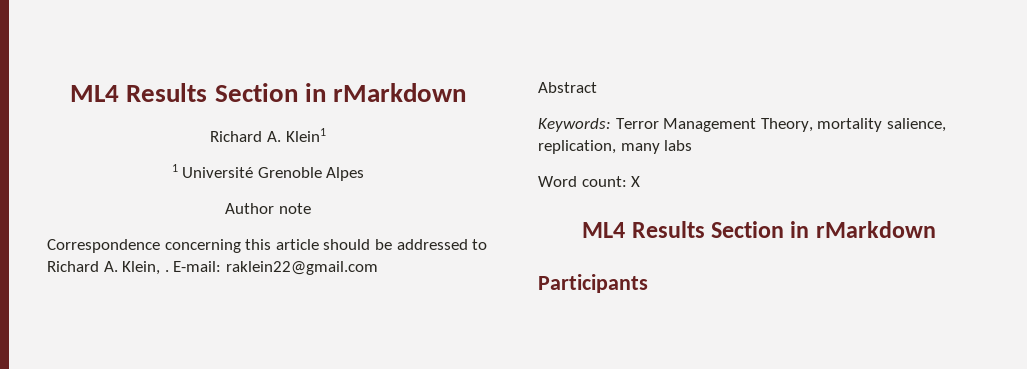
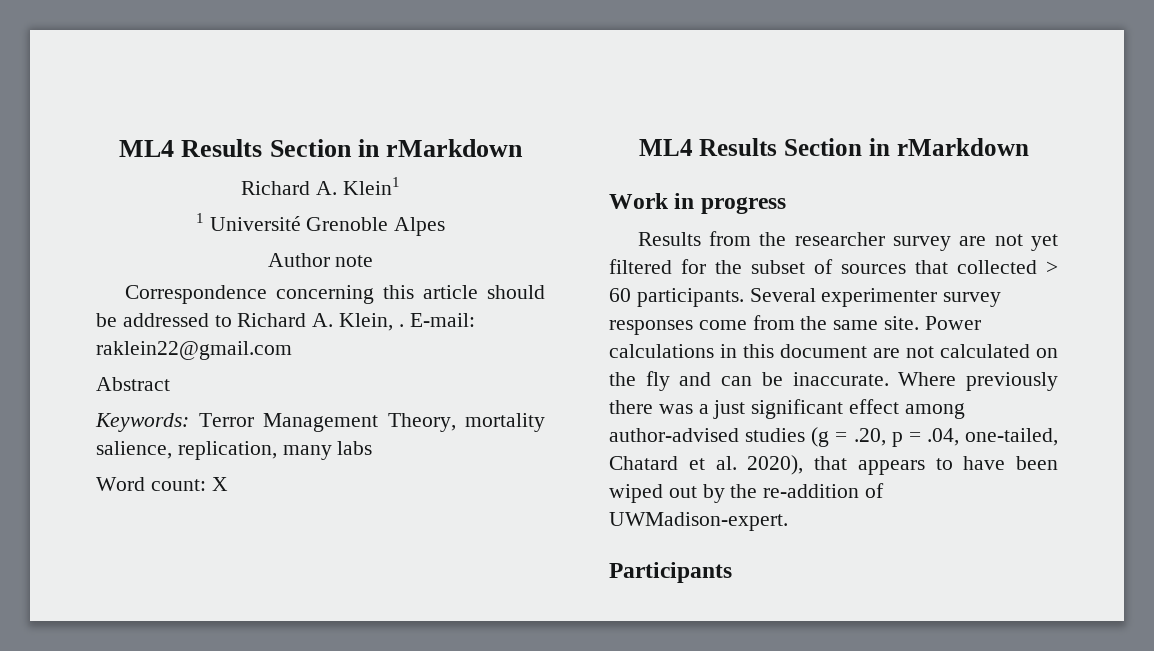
(936, 229) none -> [609,193,786,214] [637,231,1058,251] [609,259,1058,274] [609,288,1002,307] [609,315,981,335] [609,344,1058,358] [609,371,1058,391] [609,399,965,419] [609,427,1058,447] [609,455,1058,475] [609,483,885,503] [609,512,788,531] // Work in progress // Results from the researcher survey are not yet filtered for the subset of sources that collected > 60 participants. Several experimenter survey responses come from the same site. Power calculations in this document are not calculated on the fly and can be inaccurate. Where previously there was a just significant effect among author-advised studies (g = .20, p = .04, one-tailed, Chatard et al. 2020), that appears to have been wiped out by the re-addition of UWMadison-expert.

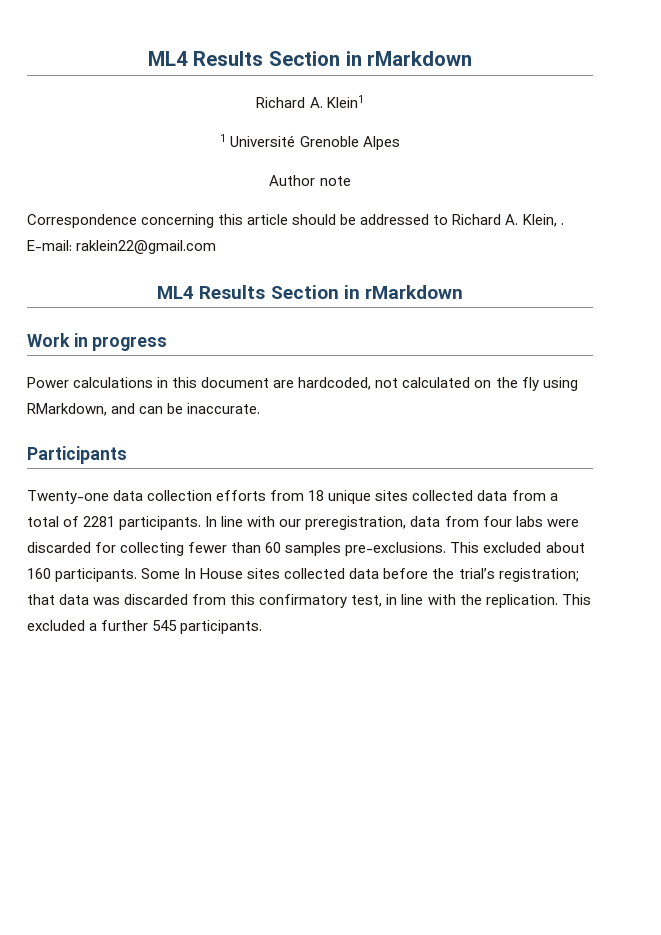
[96,377,170,391] [95,413,545,432] [96,441,373,460] [96,477,228,491] // Abstract // Keywords: Terror Management Theory, mortality salience, replication, many labs // Word count: X -> (217, 247) none
[637,231,1058,251] [609,259,1058,274] [609,288,1002,307] [609,315,920,335] Results from the researcher survey are not yet filtered for the subset of sources that collected > 60 participants. Several experimenter survey responses come from the same site. -> (168, 343) none
(900, 353) none -> [298,377,372,390] hardcoded,
(670, 381) none -> [542,377,578,391] [27,403,107,416] using RMarkdown,
[898,372,1058,391] [609,399,965,419] [609,427,1058,447] [609,455,1058,475] [609,483,885,503] [609,512,788,531] [609,562,732,583] Where previously there was a just significant effect among author-advised studies (g = .20, p = .04, one-tailed, Chatard et al. 2020), that appears to have been wiped out by the re-addition of UWMadison-expert. // Participants -> [27,446,127,464] [27,490,558,504] [27,516,579,530] [27,542,585,556] [27,568,579,582] [27,594,591,608] [27,620,263,634] // Participants // Twenty-one data collection efforts from 18 unique sites collected data from a total of 2281 participants. In line with our preregistration, data from four labs were discarded for collecting fewer than 60 samples pre-exclusions. This excluded about 160 participants. Some In House sites collected data before the trial’s registration; that data was discarded from this confirmatory test, in line with the replication. This excluded a further 545 participants.

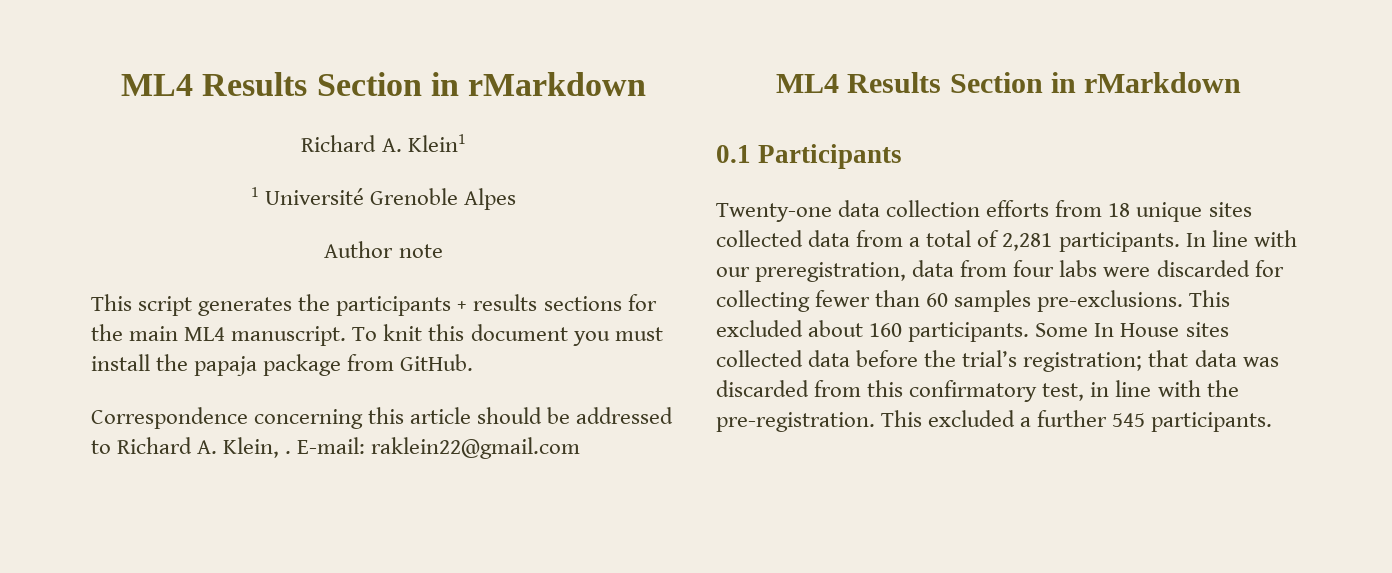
(351, 181) none -> [91,294,657,316] [91,324,663,346] [91,354,474,376] // This script generates the participants + results sections for the main ML4 manuscript. To knit this document you must install the papaja package from GitHub.
[27,333,168,351] [27,377,578,391] [27,403,261,416] Work in progress // Power calculations in this document are hardcoded, not calculated on the fly using RMarkdown, and can be inaccurate. // -> [716,145,751,163] 0.1
[83,516,116,527] 2281 -> [1002,233,1053,251] 2,281
[485,594,558,608] replication. -> [716,412,875,432] pre-registration.

